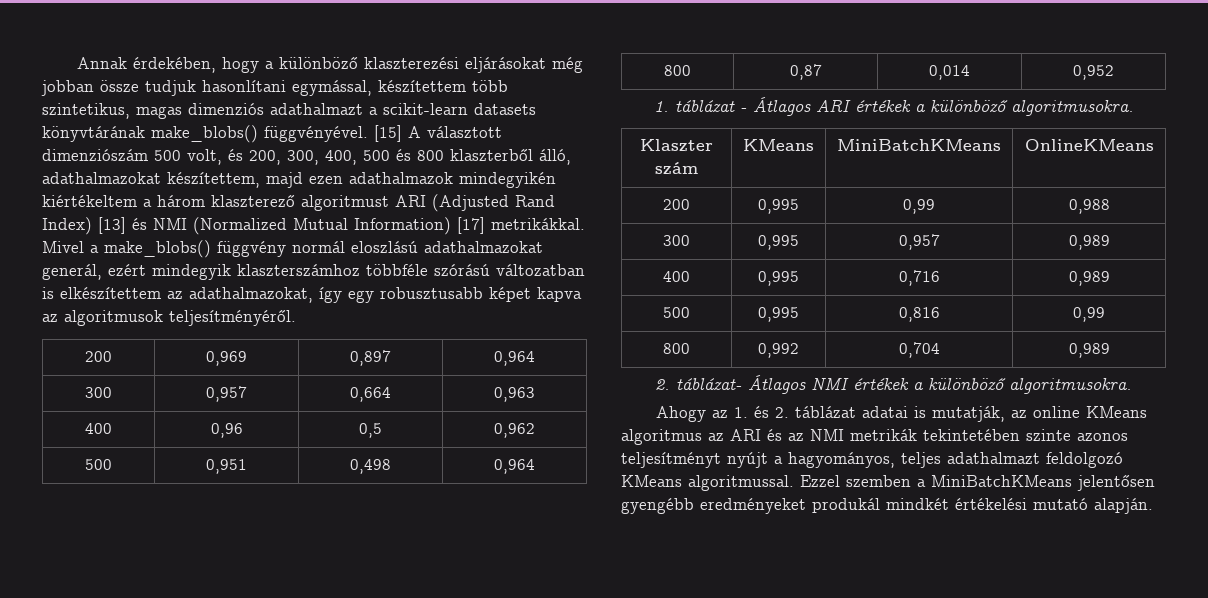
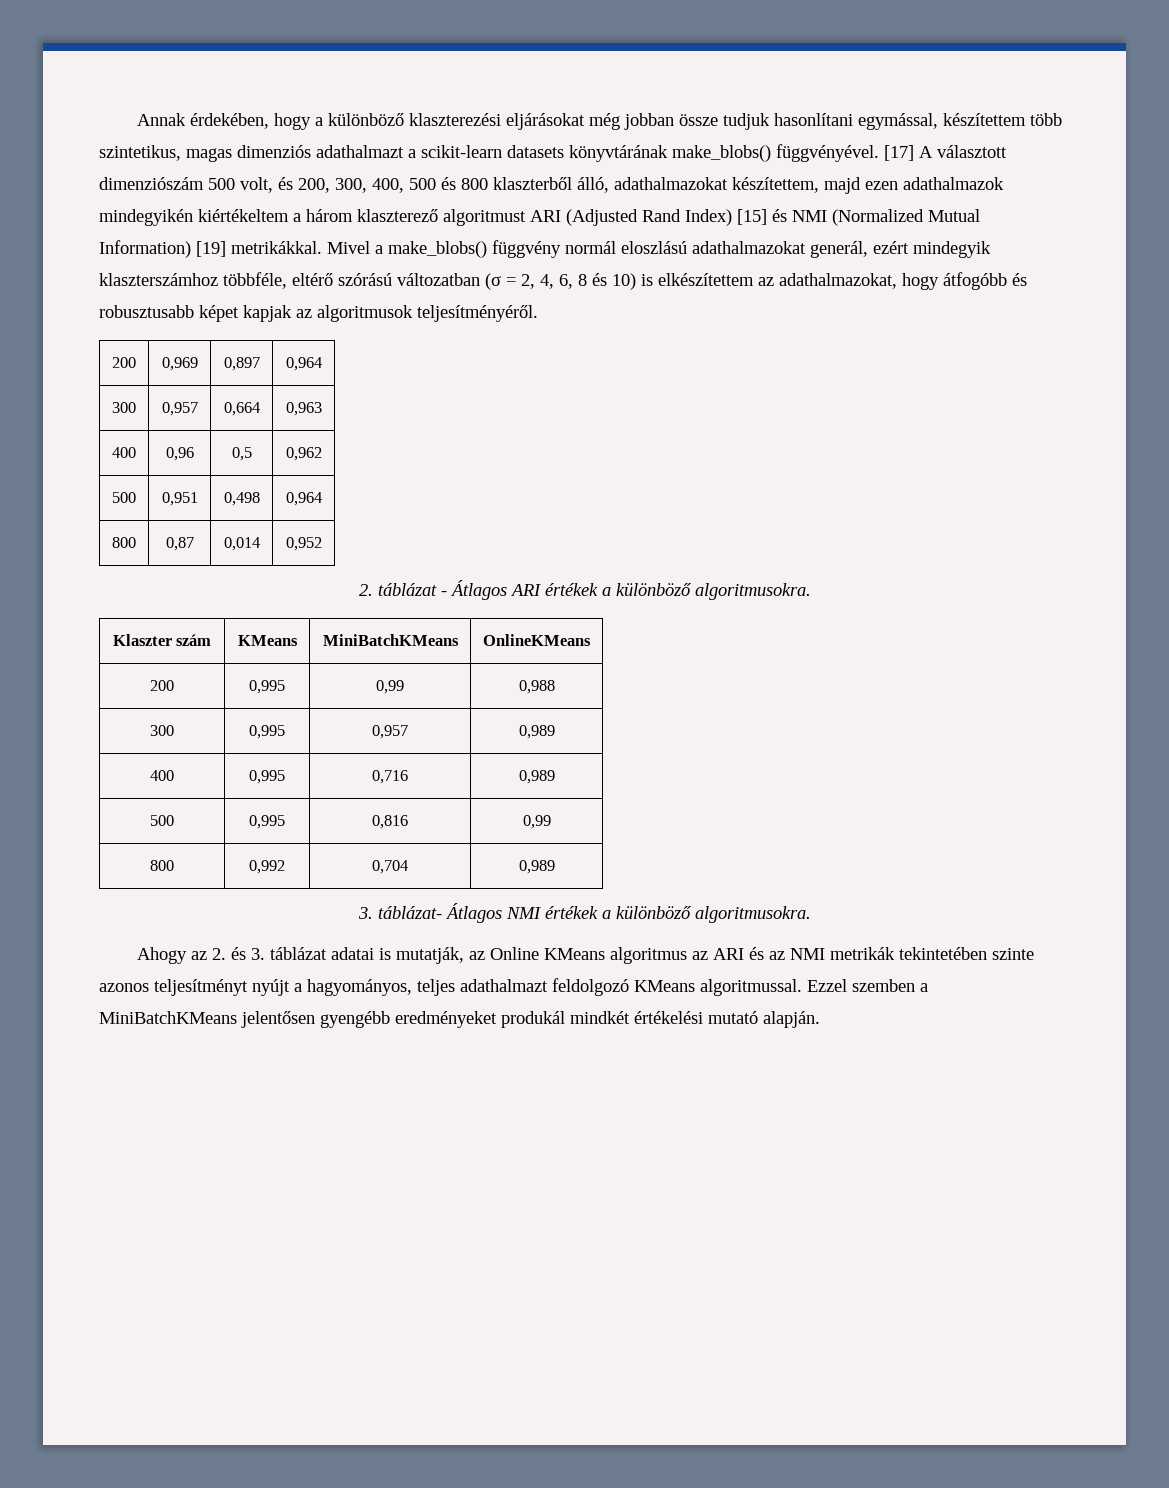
[374,125,402,142] [15] -> [884,145,914,161] [17]
[98,217,126,234] [13] -> [737,209,767,225] [15]
[457,217,485,234] [17] -> [196,241,226,257] [19]
[366,264,585,276] többféle szórású változatban -> [223,272,636,290] többféle, eltérő szórású változatban (σ = 2, 4, 6, 8 és 10)
[319,287,374,303] így egy -> [902,272,1027,290] hogy átfogóbb és
[537,287,582,302] kapva -> [243,305,292,322] kapjak
[653,101,669,112] 1. -> [358,584,373,596] 2.
[655,379,670,390] 2. -> [357,907,373,919] 3.
[734,406,790,418] 1. és 2. -> [211,947,265,960] 2. és 3.
[1033,406,1081,418] online -> [489,947,539,960] Online

